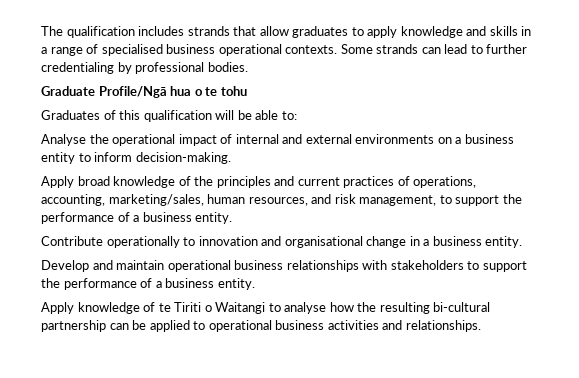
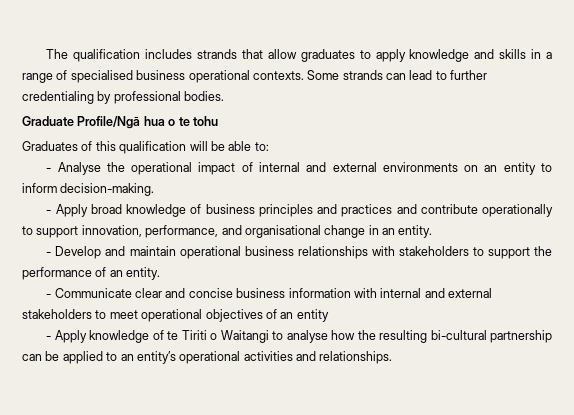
(297, 115) none -> [46,168,52,172] -
[455,134,514,144] a business -> [484,165,498,172] an
(231, 158) none -> [46,210,52,214] -
[194,176,214,186] the -> [205,204,255,214] business
[297,176,477,188] [41,194,522,206] [41,212,233,224] [41,236,258,248] current practices of operations, accounting, marketing/sales, human resources, and risk management, to support the performance of a business entity. // Contribute operationally to innovation -> [341,204,553,217] [22,225,219,238] practices and contribute operationally to support innovation, performance,
[423,236,523,248] a business entity. // -> [382,225,433,238] [46,252,52,256] an entity. // -
[155,278,255,290] a business entity. // -> [109,267,161,280] [46,288,493,298] [22,309,329,322] [46,336,52,340] an entity. // - Communicate clear and concise business information with internal and external stakeholders to meet operational objectives of an entity // -
[208,320,325,332] operational business -> [120,351,241,364] an entity’s operational

